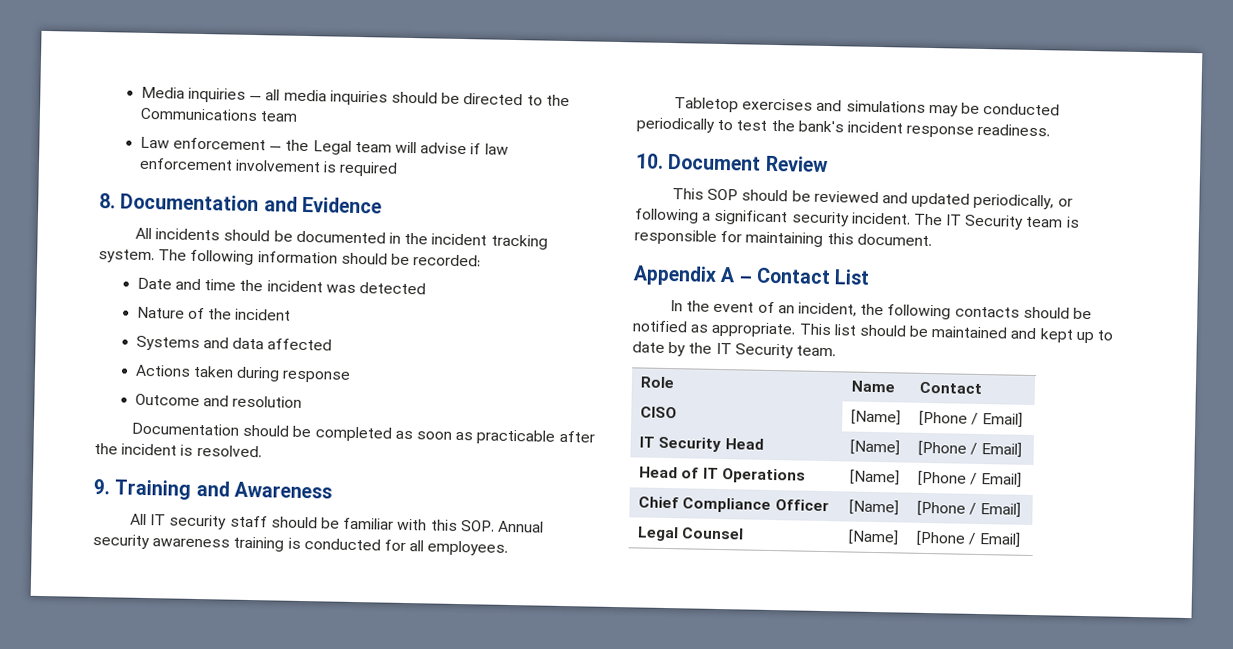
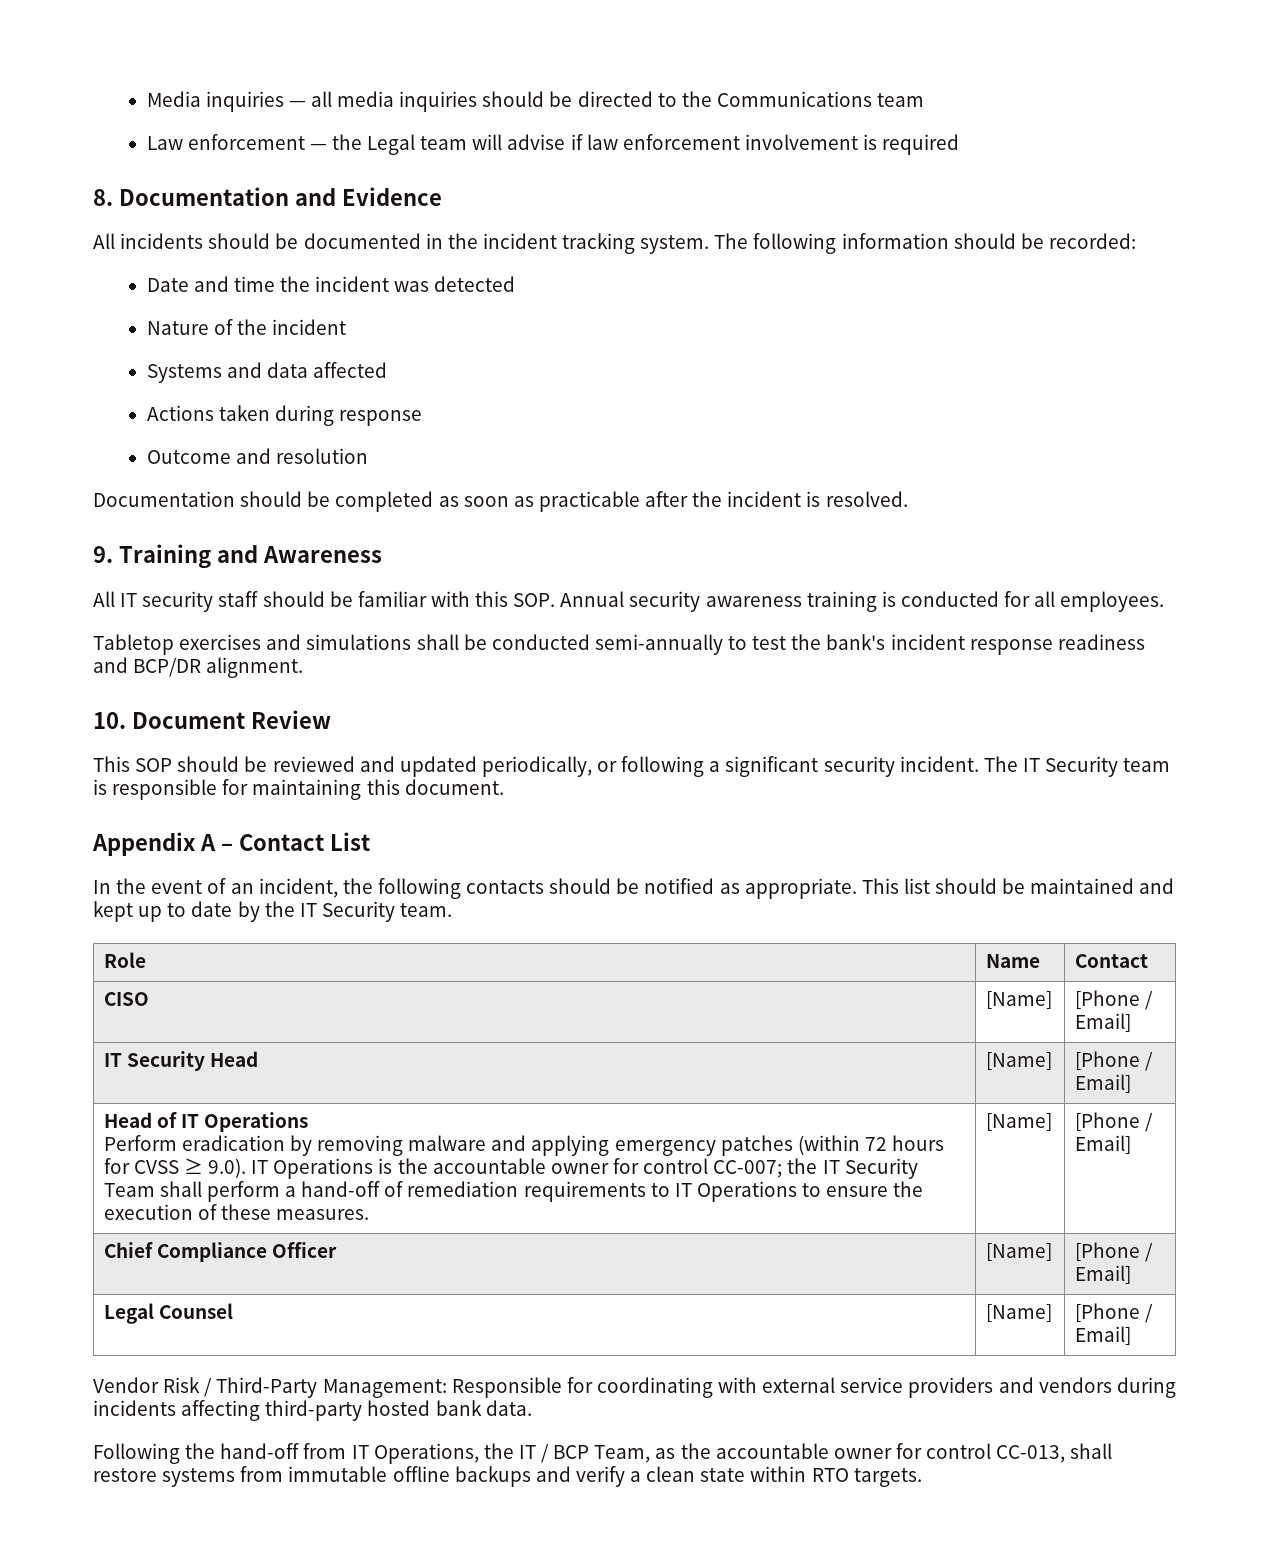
[928,104,959,117] may -> [416,634,459,650] shall
[636,117,715,133] periodically -> [594,634,723,655] semi-annually
[977,123,1051,137] readiness. -> [1057,634,1145,650] [93,657,304,678] readiness and BCP/DR alignment.
(806, 476) none -> [103,1135,945,1156] [103,1158,918,1179] [103,1181,924,1202] [103,1204,370,1220] // Perform eradication by removing malware and applying emergency patches (within 72 hours for CVSS ≥ 9.0). IT Operations is the accountable owner for control CC-007; the IT Security Team shall perform a hand-off of remediation requirements to IT Operations to ensure the execution of these measures.
(1021, 539) none -> [93,1377,1176,1398] [93,1400,532,1421] [93,1443,1113,1464] [93,1466,922,1487] // Vendor Risk / Third-Party Management: Responsible for coordinating with external service providers and vendors during incidents affecting third-party hosted bank data. // Following the hand-off from IT Operations, the IT / BCP Team, as the accountable owner for control CC-013, shall restore systems from immutable offline backups and verify a clean state within RTO targets.

